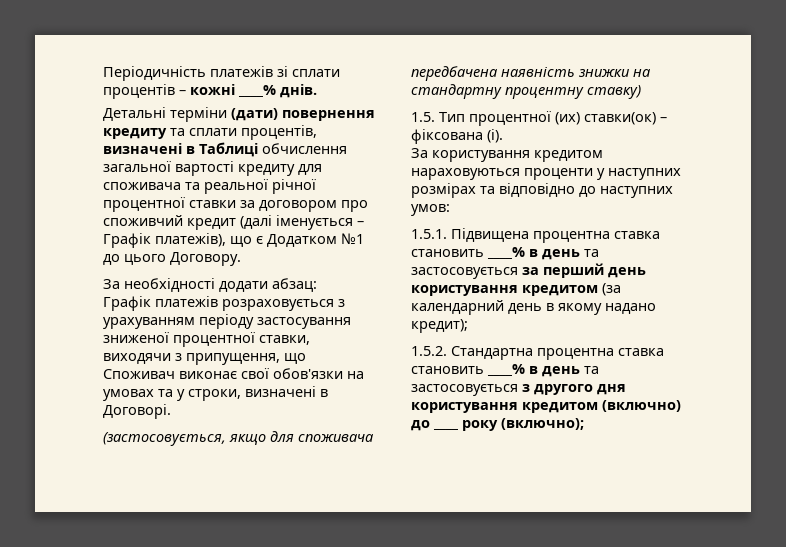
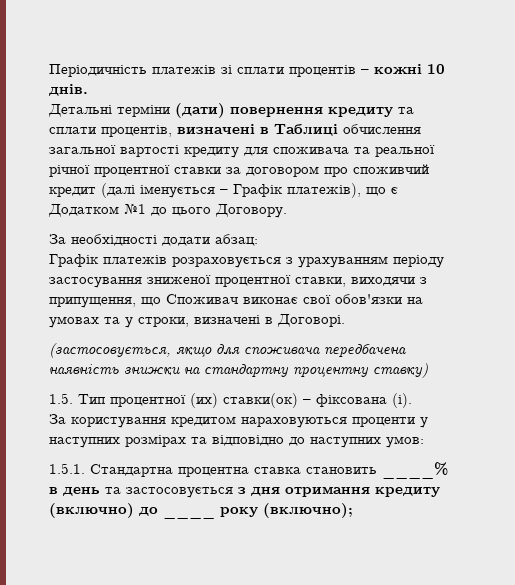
[238,85,276,97] ____% -> [427,64,445,74] 10
[451,228,660,243] [411,247,599,260] [411,263,646,279] [411,283,621,296] [411,300,656,315] [411,319,468,333] [411,346,447,356] Підвищена процентна ставка становить ____% в день та застосовується за перший день користування кредитом (за календарний день в якому надано кредит); // 1.5.2. -> (85, 468) none
[534,384,626,395] [411,402,598,413] другого дня користування кредитом -> [251,486,440,497] дня отримання кредиту

